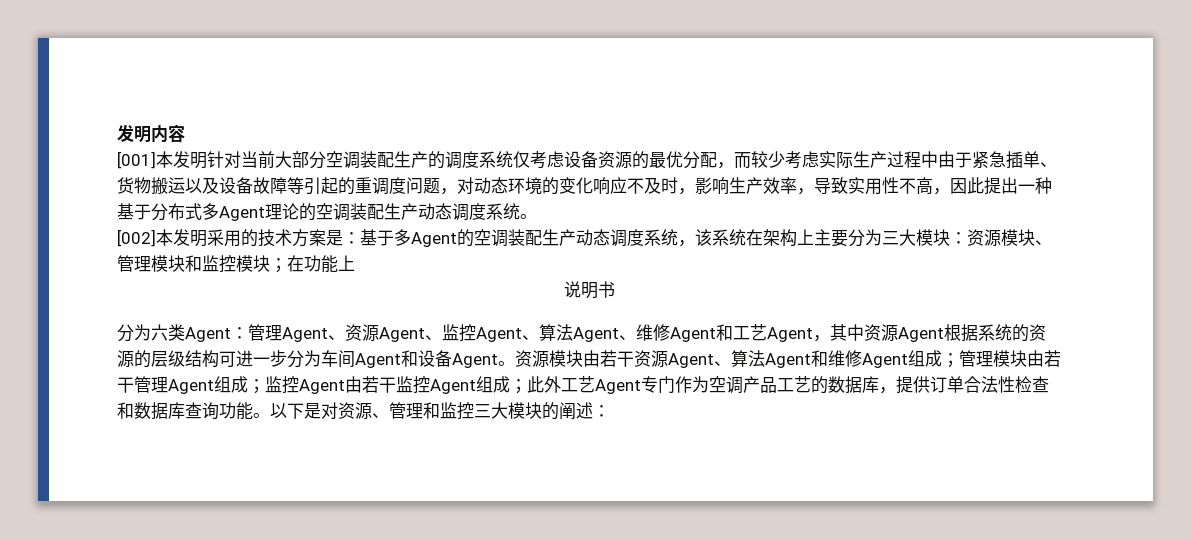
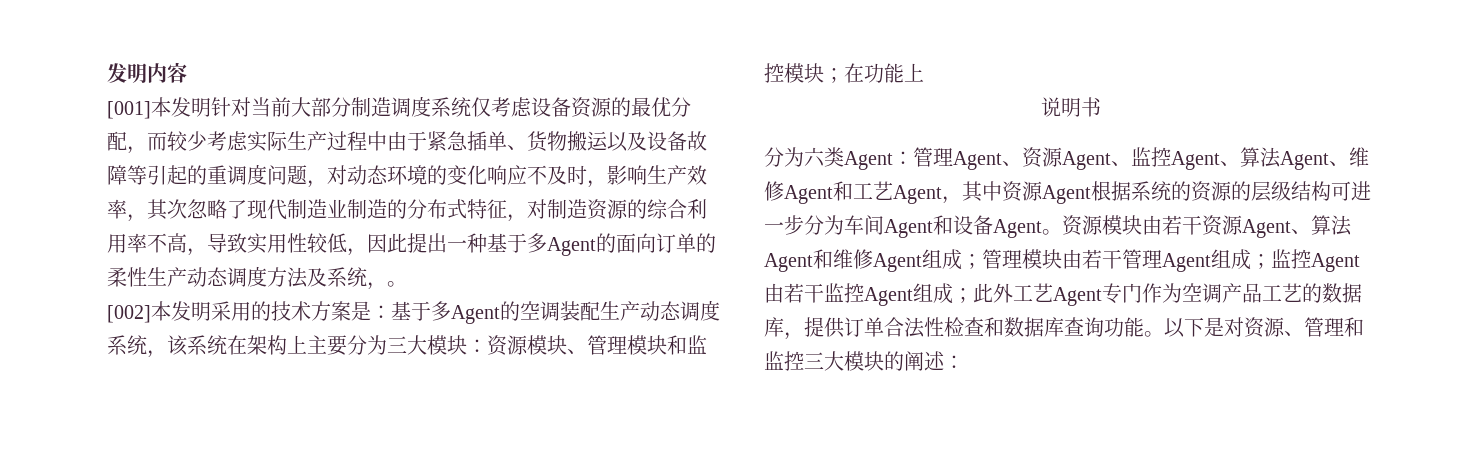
[326,151,445,169] 空调装配生产的 -> [351,97,391,117] 制造
(814, 191) none -> [147,199,707,222] [107,233,207,256] 其次忽略了现代制造业制造的分布式特征，对制造资源的综合利用率不高，
[899,177,933,195] 不高 -> [307,233,347,253] 较低
[151,203,520,221] 分布式多Agent理论的空调装配生产动态调度系统 -> [527,233,716,256] [107,266,387,290] 多Agent的面向订单的柔性生产动态调度方法及系统，

